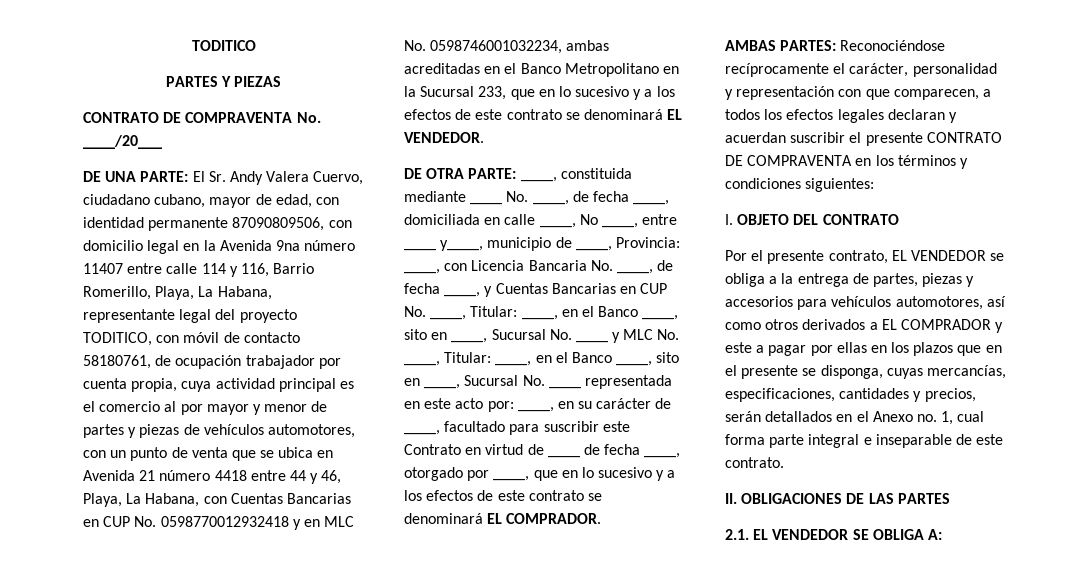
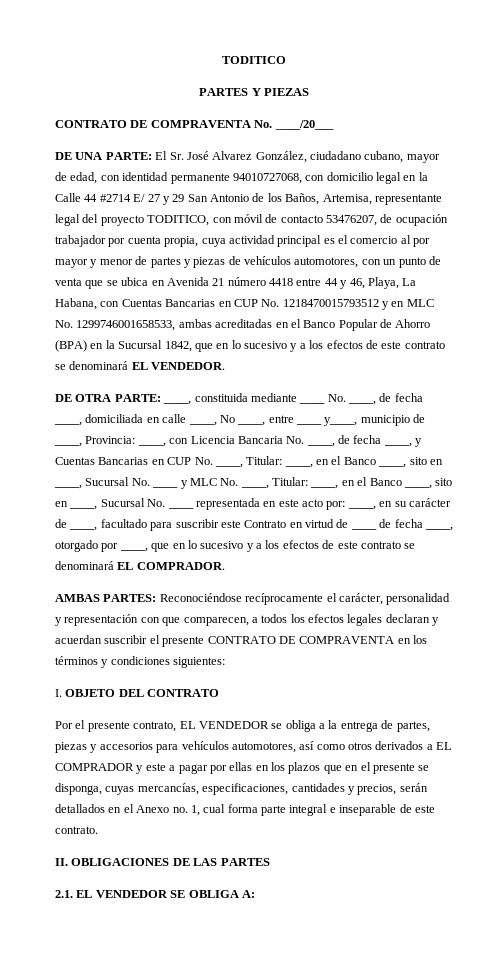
[229,171,364,185] Andy Valera Cuervo, -> [186,151,307,163] José Alvarez González,
[232,217,325,231] 87090809506, -> [232,173,302,184] 94010727068,
[219,240,356,251] [83,263,315,277] [83,286,272,300] Avenida 9na número 11407 entre calle 114 y 116, Barrio Romerillo, Playa, La Habana, -> [55,193,372,205] Calle 44 #2714 E/ 27 y 29 San Antonio de los Baños, Artemisa,
[83,355,151,369] 58180761, -> [326,215,377,226] 53476207,
[160,516,289,527] 0598770012932418 -> [282,299,379,307] 1218470015793512
[430,40,563,54] 0598746001032234, -> [76,320,176,331] 1299746001658533,
[564,63,659,77] Metropolitano -> [338,319,431,331] [55,340,87,352] Popular de Ahorro (BPA)
[478,86,507,100] 233, -> [164,341,192,352] 1842,

